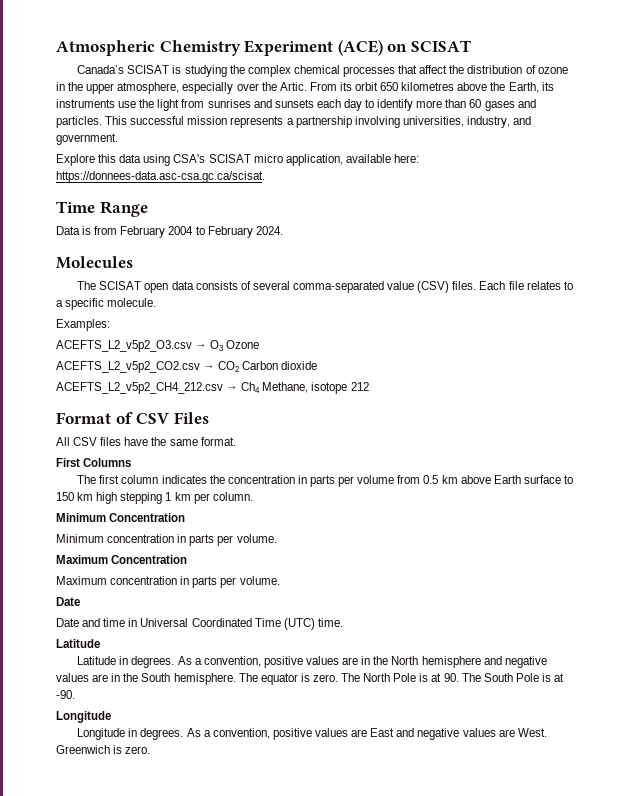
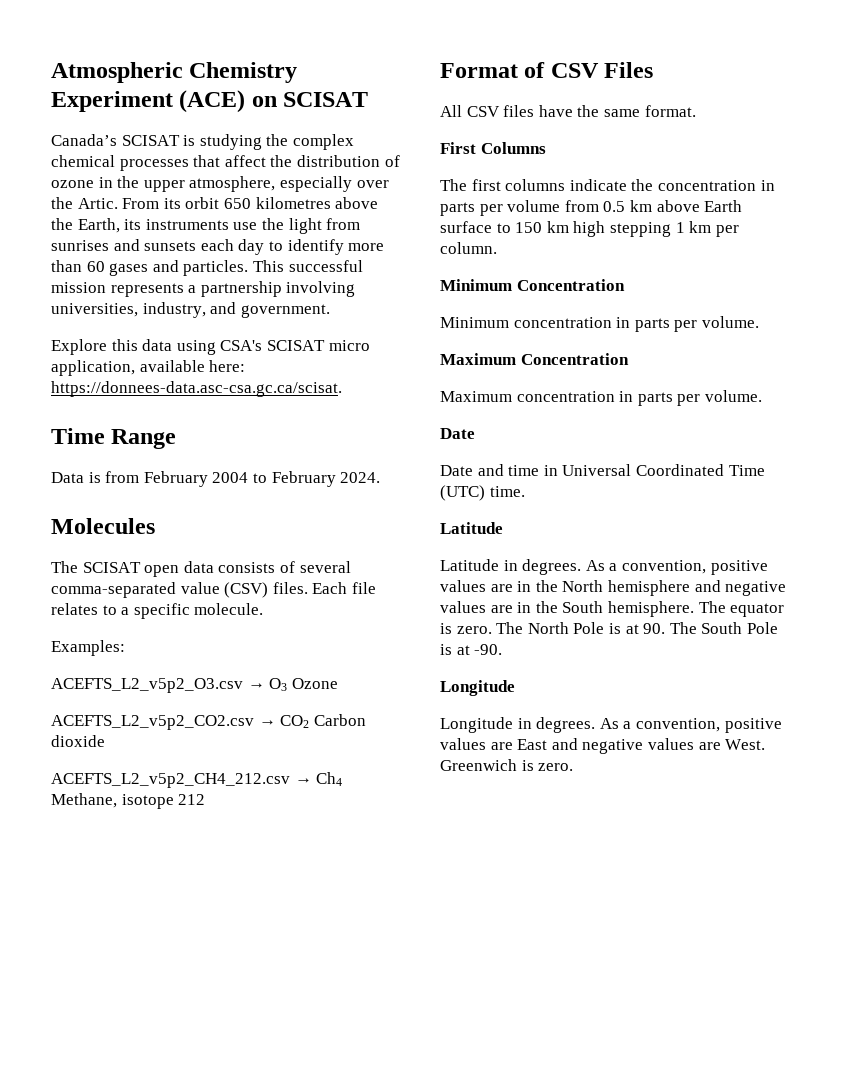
[121,475,207,484] column indicates -> [505,179,627,191] columns indicate

